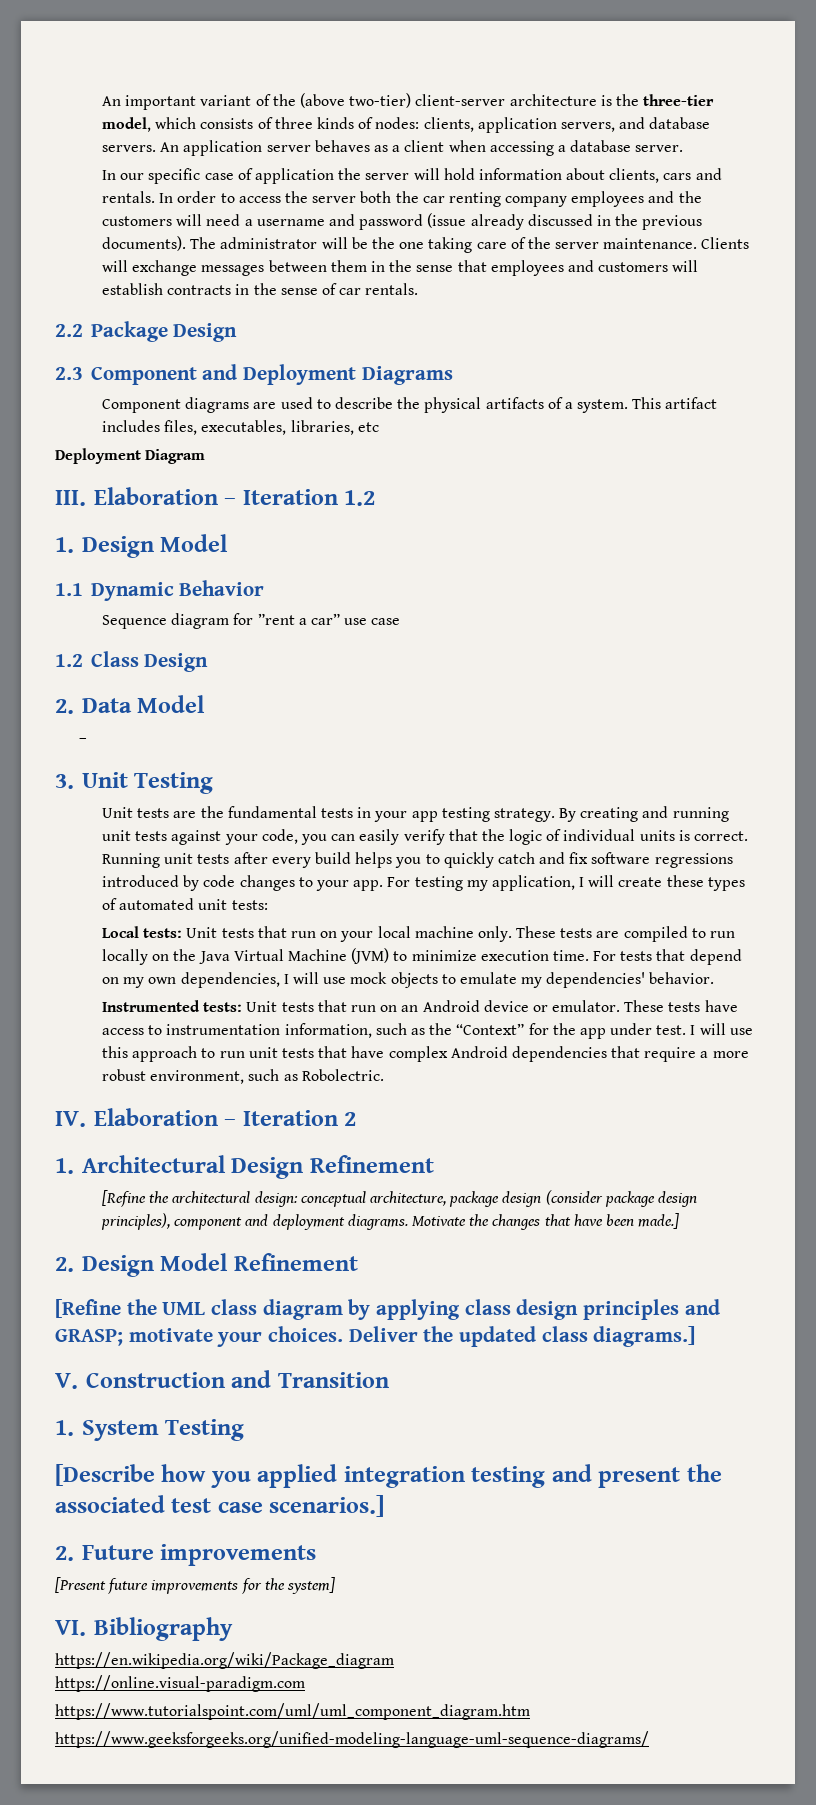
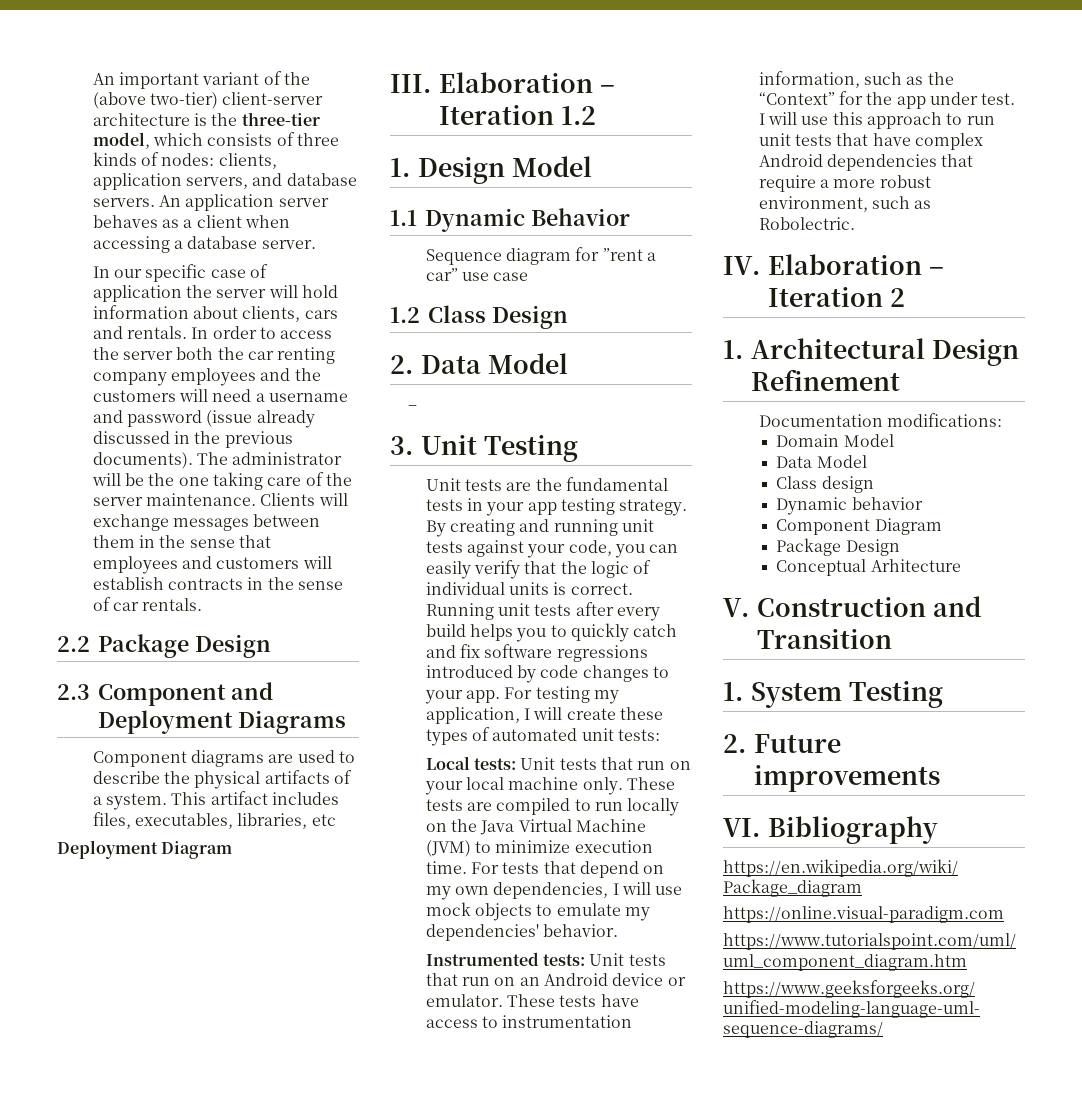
[102,1190,697,1207] [101,1213,680,1230] [55,1253,358,1277] [55,1299,720,1320] [55,1326,696,1347] [Refine the architectural design: conceptual architecture, package design (consider package design principles), component and deployment diagrams. Motivate the changes that have been made.] // 2. Design Model Refinement // [Refine the UML class diagram by applying class design principles and GRASP; motivate your choices. Deliver the updated class diagrams.] -> [758,413,1002,427] [776,434,894,447] [776,455,867,468] [776,476,874,493] [776,497,923,515] [776,518,942,535] [776,538,900,556] [776,559,961,576] Documentation modifications: // Domain Model // Data Model // Class design // Dynamic behavior // Component Diagram // Package Design // Conceptual Arhitecture
[55,1464,722,1488] [55,1495,385,1517] [55,1544,317,1566] [55,1577,335,1594] [Describe how you applied integration testing and present the associated test case scenarios.] // 2. Future improvements // [Present future improvements for the system] -> [723,734,841,753] [754,765,940,792] 2. Future improvements

